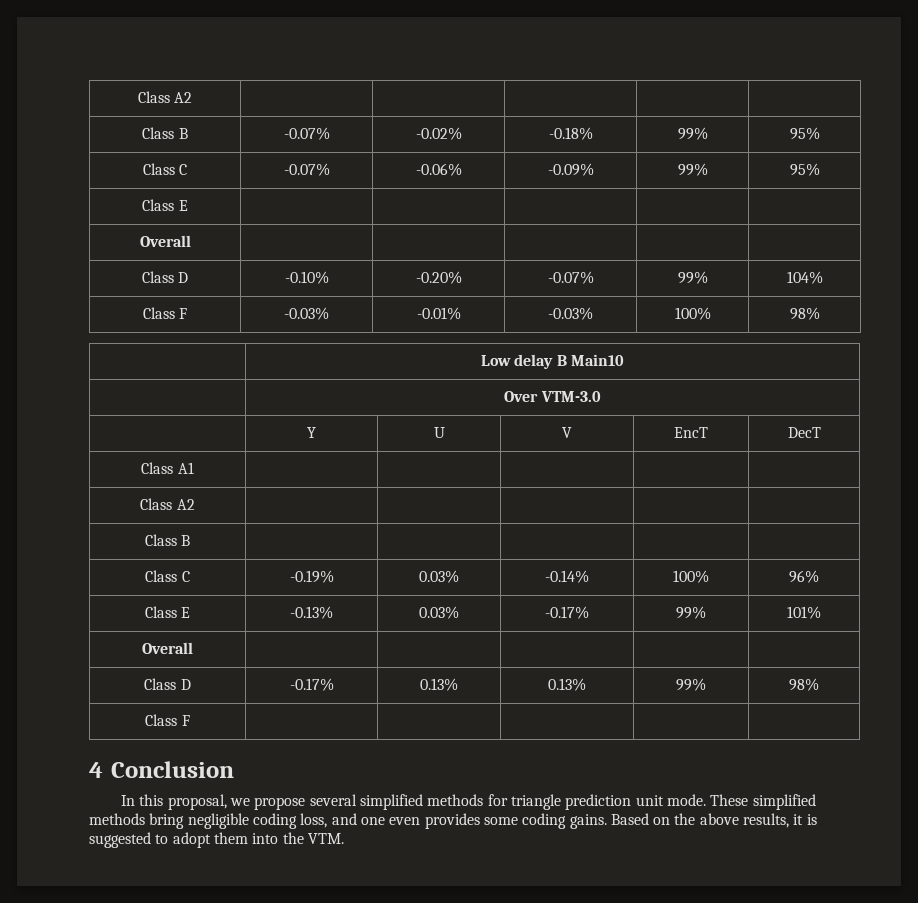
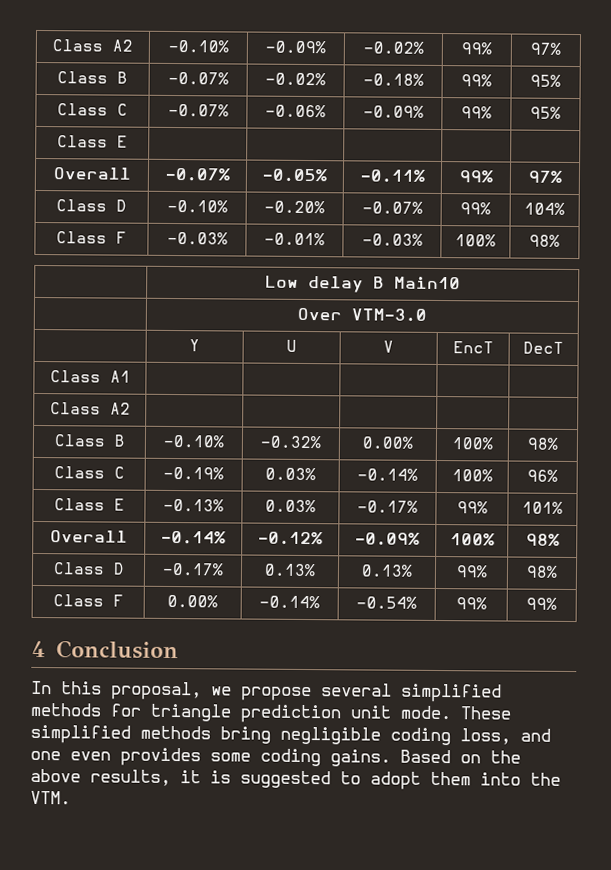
[137,91,193,103] Class A2 | | | | | -> [52,39,133,52] [167,39,229,53] [265,40,326,54] [362,41,424,54] [461,42,492,55] [530,42,561,55] Class A2 | -0.10% | -0.09% | -0.02% | 99% | 97%
(191, 241) | | | | -> [164,167,230,182] [262,168,327,183] [359,169,425,183] [458,170,493,183] [527,170,562,183] -0.07% | -0.05% | -0.11% | 99% | 97%
(191, 540) | | | | -> [163,434,224,448] [260,435,321,449] [362,436,413,449] [451,437,493,450] [527,437,558,450] -0.10% | -0.32% | 0.00% | 100% | 98%
(193, 648) | | | | -> [161,530,226,545] [258,531,323,546] [355,532,420,546] [449,533,495,546] [525,533,560,546] -0.14% | -0.12% | -0.09% | 100% | 98%
(190, 720) | | | | -> [167,594,218,608] [259,595,320,609] [356,596,417,609] [455,597,487,610] [526,597,557,610] 0.00% | -0.14% | -0.54% | 99% | 99%

